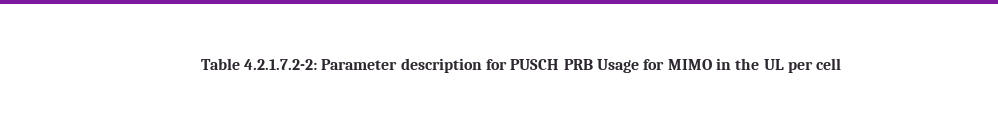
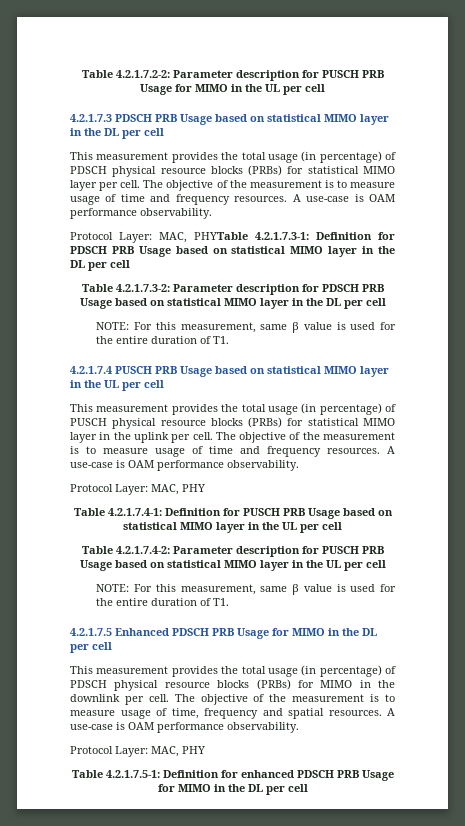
(842, 64) none -> [70,114,389,125] [70,128,164,139] [70,151,396,163] [70,165,395,177] [70,180,395,191] [70,194,396,205] [70,208,212,219] [70,232,395,243] [70,246,396,257] [70,260,130,271] [81,284,384,295] [79,298,386,309] [96,322,396,333] [96,336,230,344] [70,366,389,377] [70,380,164,391] [70,403,396,415] [70,417,395,429] [70,432,396,443] [70,446,395,457] [70,460,299,471] [70,484,205,495] [73,508,393,519] [123,522,342,533] [81,546,384,557] [79,560,386,571] [96,584,396,595] [96,598,230,606] [70,628,377,639] [70,642,112,653] [70,665,396,677] [70,679,395,691] [70,694,395,705] [70,708,395,719] [70,722,299,733] [70,746,205,757] [71,770,394,781] [157,784,308,795] // 4.2.1.7.3 PDSCH PRB Usage based on statistical MIMO layer in the DL per cell // This measurement provides the total usage (in percentage) of PDSCH physical resource blocks (PRBs) for statistical MIMO layer per cell. The objective of the measurement is to measure usage of time and frequency resources. A use-case is OAM performance observability. // Protocol Layer: MAC, PHYTable 4.2.1.7.3-1: Definition for PDSCH PRB Usage based on statistical MIMO layer in the DL per cell // Table 4.2.1.7.3-2: Parameter description for PDSCH PRB Usage based on statistical MIMO layer in the DL per cell // NOTE: For this measurement, same β value is used for the entire duration of T1. // 4.2.1.7.4 PUSCH PRB Usage based on statistical MIMO layer in the UL per cell // This measurement provides the total usage (in percentage) of PUSCH physical resource blocks (PRBs) for statistical MIMO layer in the uplink per cell. The objective of the measurement is to measure usage of time and frequency resources. A use-case is OAM performance observability. // Protocol Layer: MAC, PHY // Table 4.2.1.7.4-1: Definition for PUSCH PRB Usage based on statistical MIMO layer in the UL per cell // Table 4.2.1.7.4-2: Parameter description for PUSCH PRB Usage based on statistical MIMO layer in the UL per cell // NOTE: For this measurement, same β value is used for the entire duration of T1. // 4.2.1.7.5 Enhanced PDSCH PRB Usage for MIMO in the DL per cell // This measurement provides the total usage (in percentage) of PDSCH physical resource blocks (PRBs) for MIMO in the downlink per cell. The objective of the measurement is to measure usage of time, frequency and spatial resources. A use-case is OAM performance observability. // Protocol Layer: MAC, PHY // Table 4.2.1.7.5-1: Definition for enhanced PDSCH PRB Usage for MIMO in the DL per cell

